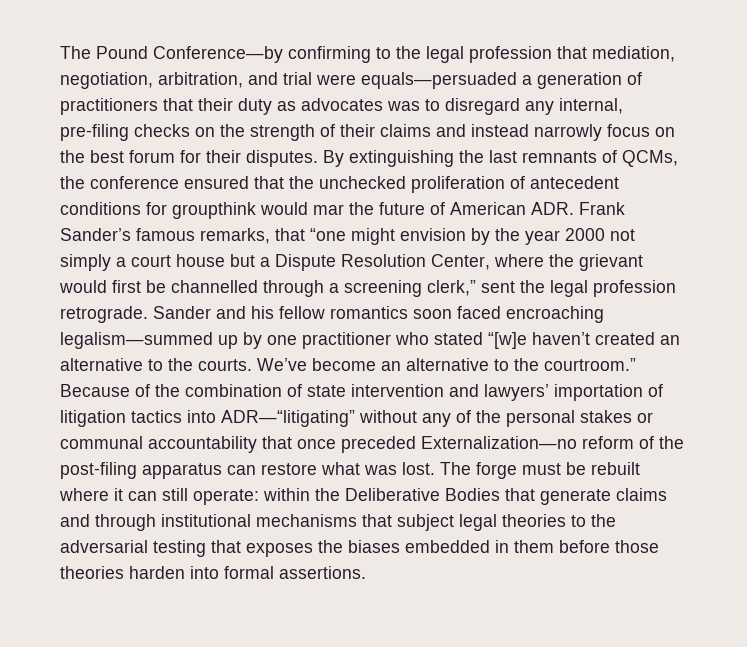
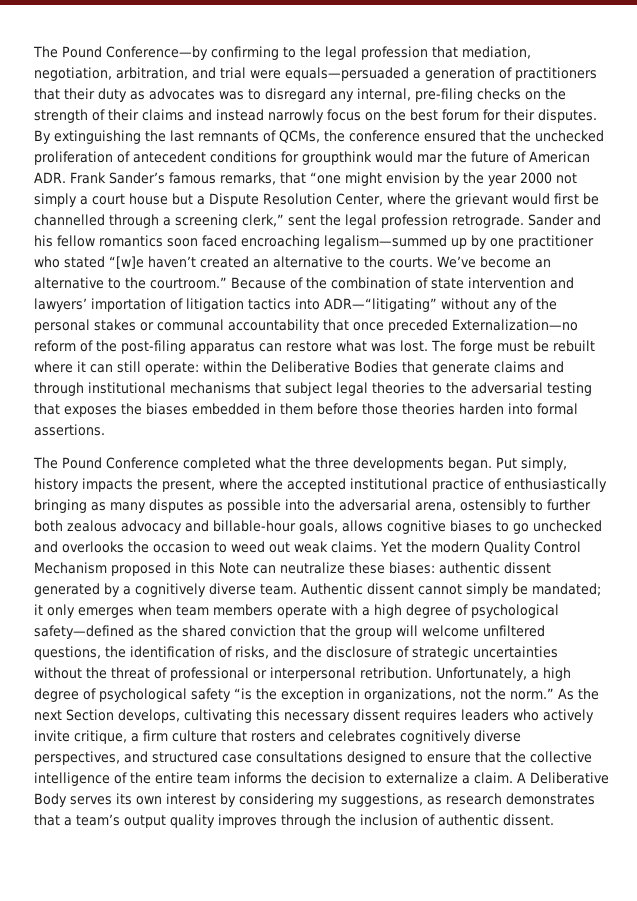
(366, 572) none -> [33,457,567,471] [34,478,607,492] [34,499,591,513] [34,520,602,534] [34,541,581,555] [34,562,551,576] [34,583,601,597] [34,604,559,618] [34,625,545,639] [34,646,558,660] [34,667,571,681] [34,688,599,702] [34,709,594,723] [34,730,521,744] [34,751,592,765] [34,772,609,786] [34,793,595,807] [34,814,554,828] // The Pound Conference completed what the three developments began. Put simply, history impacts the present, where the accepted institutional practice of enthusiastically bringing as many disputes as possible into the adversarial arena, ostensibly to further both zealous advocacy and billable-hour goals, allows cognitive biases to go unchecked and overlooks the occasion to weed out weak claims. Yet the modern Quality Control Mechanism proposed in this Note can neutralize these biases: authentic dissent generated by a cognitively diverse team. Authentic dissent cannot simply be mandated; it only emerges when team members operate with a high degree of psychological safety—defined as the shared conviction that the group will welcome unfiltered questions, the identification of risks, and the disclosure of strategic uncertainties without the threat of professional or interpersonal retribution. Unfortunately, a high degree of psychological safety “is the exception in organizations, not the norm.” As the next Section develops, cultivating this necessary dissent requires leaders who actively invite critique, a firm culture that rosters and celebrates cognitively diverse perspectives, and structured case consultations designed to ensure that the collective intelligence of the entire team informs the decision to externalize a claim. A Deliberative Body serves its own interest by considering my suggestions, as research demonstrates that a team’s output quality improves through the inclusion of authentic dissent.

